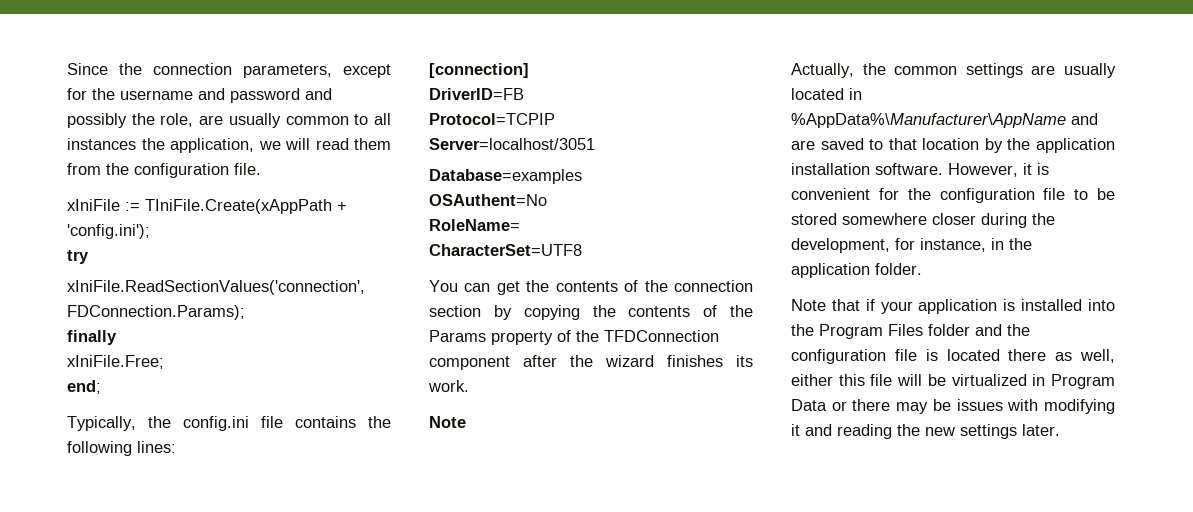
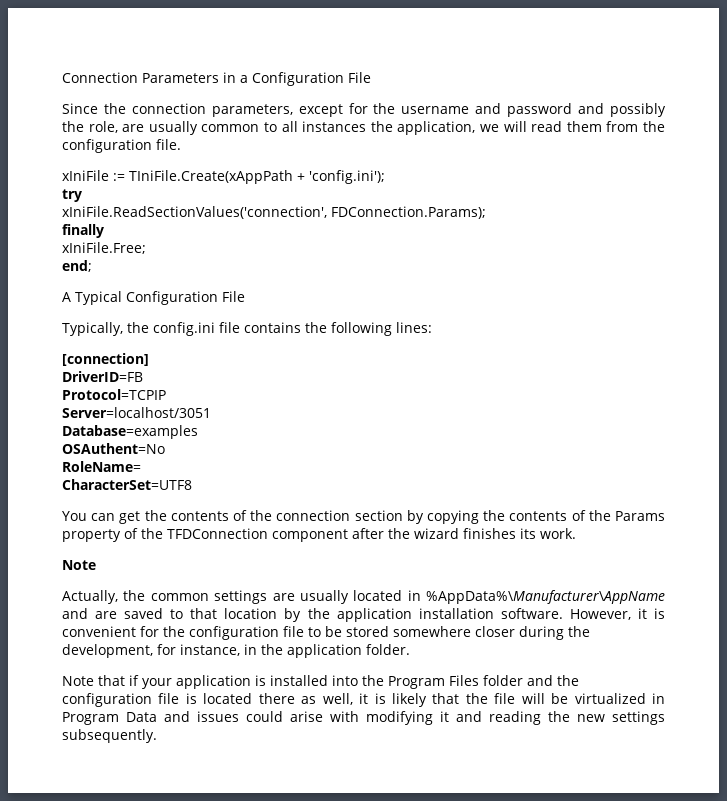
(67, 69) none -> [62,72,371,86] Connection Parameters in a Configuration File //
(101, 387) none -> [62,291,245,305] // A Typical Configuration File
[791,374,865,386] either this -> [359,693,488,707] it is likely that the
[831,399,1003,414] or there may be issues -> [164,711,323,722] and issues could arise
[1022,424,1060,436] later. -> [62,729,157,743] subsequently.

